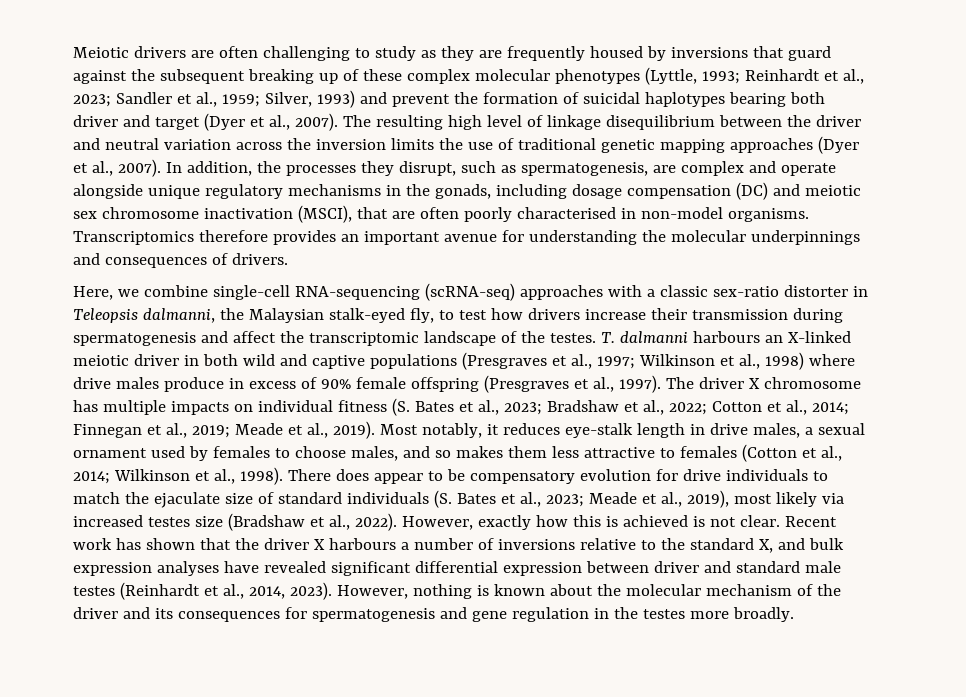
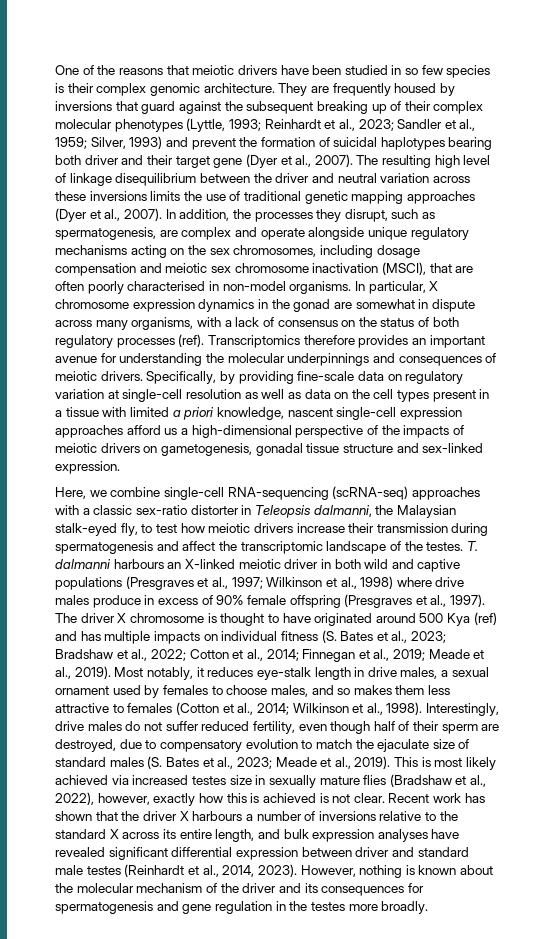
[73,46,474,61] Meiotic drivers are often challenging to study as they -> [55,65,491,78] [55,83,308,96] One of the reasons that meiotic drivers have been studied in so few species is their complex genomic architecture. They
[362,69,402,81] these -> [404,101,431,111] their
[154,117,200,130] target -> [146,155,243,168] their target gene
[286,138,386,150] the inversion -> [55,191,147,201] these inversions
[385,184,491,199] in the gonads, -> [130,245,317,258] acting on the sex chromosomes,
[735,182,768,200] (DC) -> (136, 269) none
(809, 215) none -> [354,281,439,294] [55,299,475,312] [55,317,459,330] [55,334,205,348] In particular, X chromosome expression dynamics in the gonad are somewhat in dispute across many organisms, with a lack of consensus on the status of both regulatory processes (ref).
(228, 259) none -> [55,371,97,381] meiotic
(288, 259) none -> [146,371,464,384] [55,389,490,402] [55,407,462,420] [55,425,464,438] [55,443,484,456] [55,461,120,474] Specifically, by providing fine-scale data on regulatory variation at single-cell resolution as well as data on the cell types present in a tissue with limited a priori knowledge, nascent single-cell expression approaches afford us a high-dimensional perspective of the impacts of meiotic drivers on gametogenesis, gonadal tissue structure and sex-linked expression.
(523, 314) none -> [208,523,251,533] meiotic
(861, 383) none -> [207,612,497,626] [55,631,77,641] is thought to have originated around 500 Kya (ref) and
[287,469,808,484] There does appear to be compensatory evolution for drive individuals -> [426,703,500,716] [55,721,500,734] [55,739,298,752] Interestingly, drive males do not suffer reduced fertility, even though half of their sperm are destroyed, due to compensatory evolution
[346,492,429,504] individuals -> [109,757,144,767] males
[686,490,729,508] 2019), -> [354,756,431,769] 2019). This is
(817, 499) none -> [55,775,108,785] achieved
(223, 521) none -> [255,775,387,788] in sexually mature flies
[354,513,473,531] 2022). However, -> [55,792,150,805] 2022), however,
[758,539,773,553] X, -> [109,829,255,842] X across its entire length,

